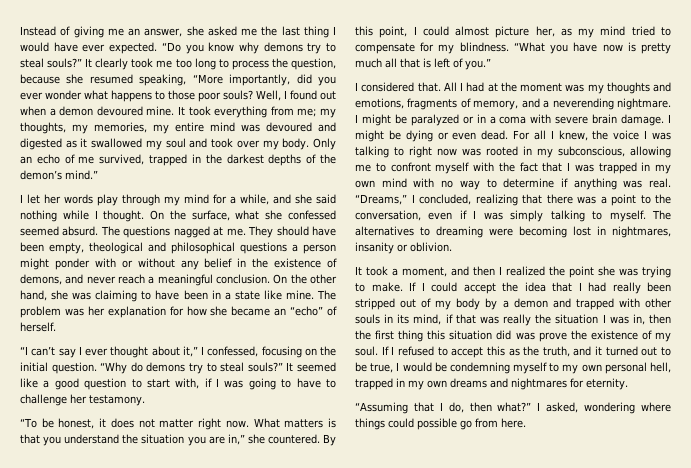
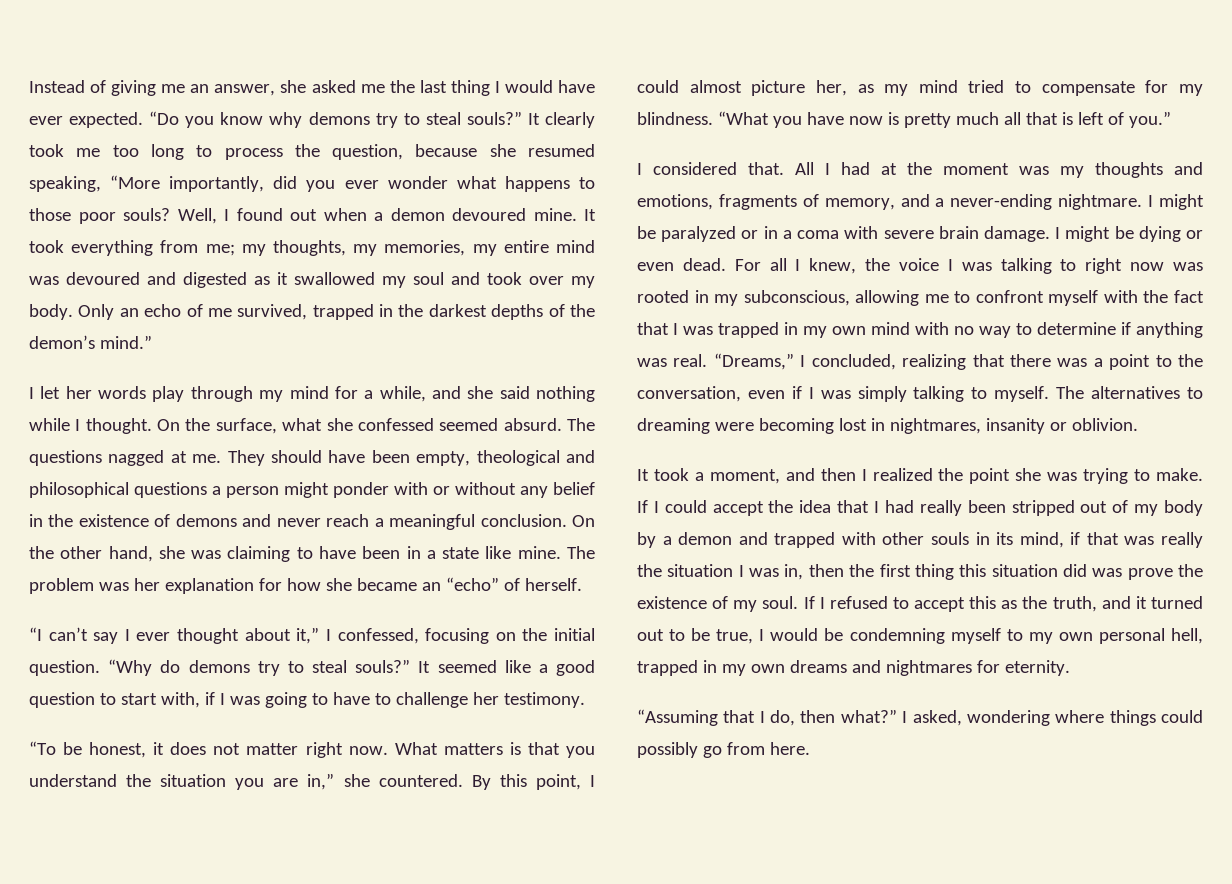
[20,274,62,285] demons, -> [175,514,237,527] demons
[89,395,145,406] testamony. -> [503,692,585,708] testimony.
[552,98,614,110] neverending -> [950,194,1053,210] never-ending
[417,418,457,430] possible -> [637,742,698,758] possibly

